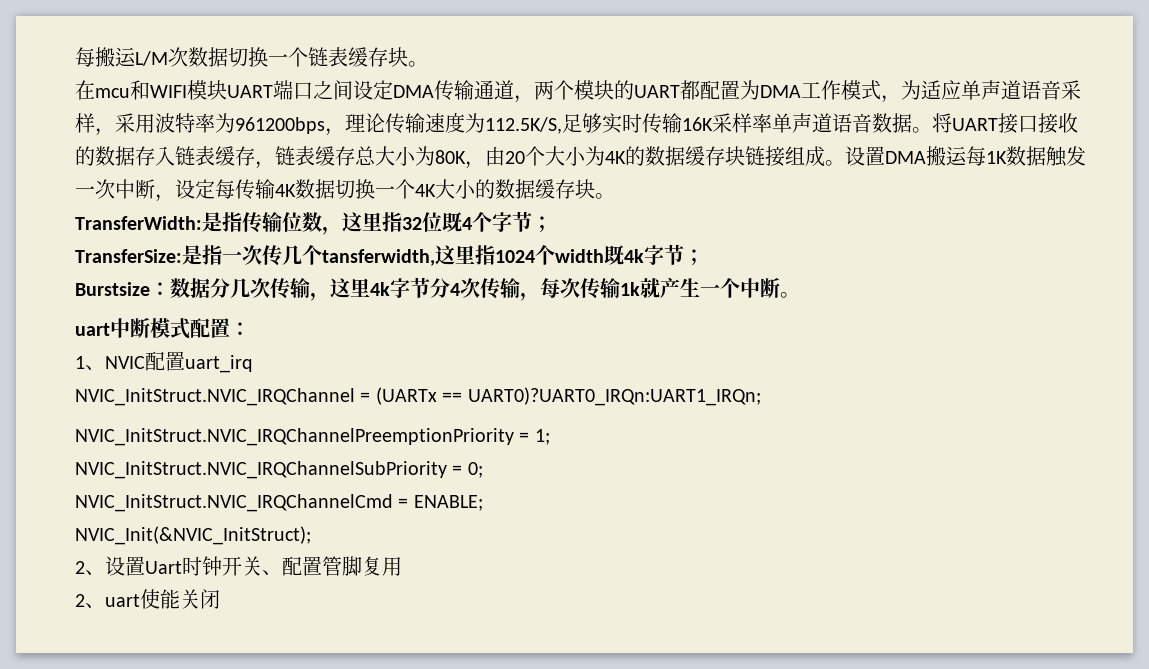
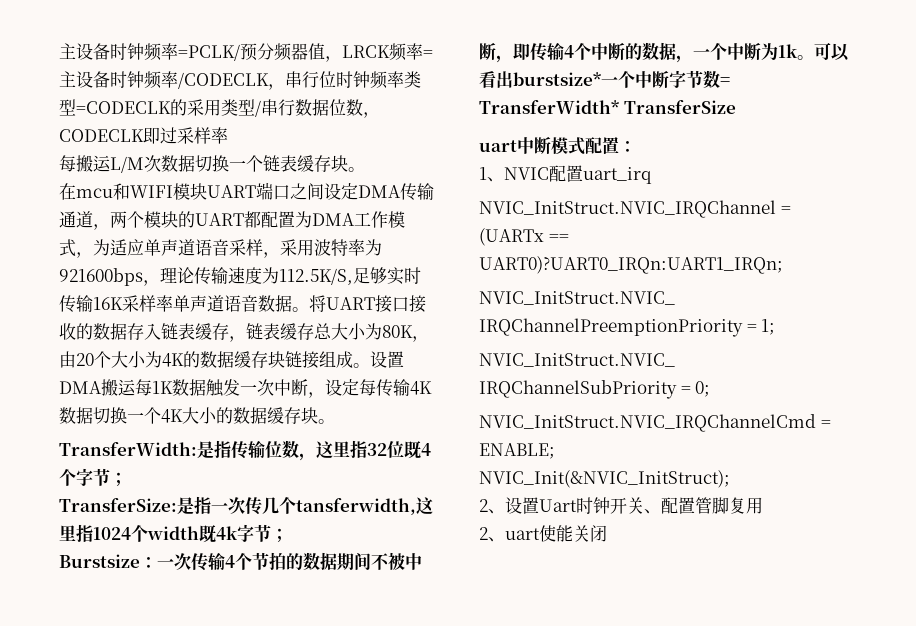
(75, 57) none -> [59,43,433,62] [59,71,421,90] [59,99,380,118] [59,127,228,144] 主设备时钟频率=PCLK/预分频器值，LRCK频率=主设备时钟频率/CODECLK，串行位时钟频率类型=CODECLK的采用类型/串行数据位数，CODECLK即过采样率 //
[235,117,325,134] 961200bps -> [59,268,143,286] 921600bps
[170,277,800,301] 数据分几次传输，这里4k字节分4次传输，每次传输1k就产生一个中断。 -> [157,552,422,571] [479,42,850,63] [479,70,730,89] [479,99,736,114] 一次传输4个节拍的数据期间不被中断，即传输4个中断的数据，一个中断为1k。可以看出burstsize*一个中断字节数= TransferWidth* TransferSize

